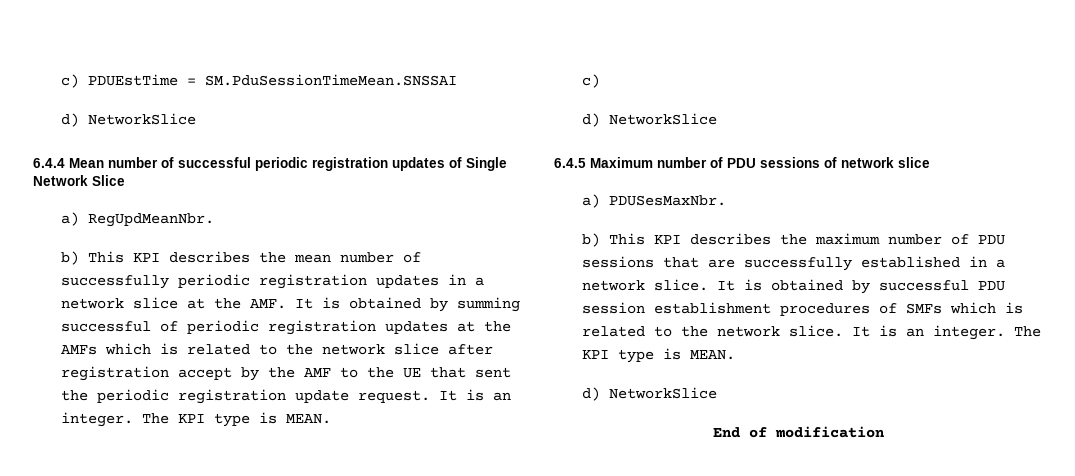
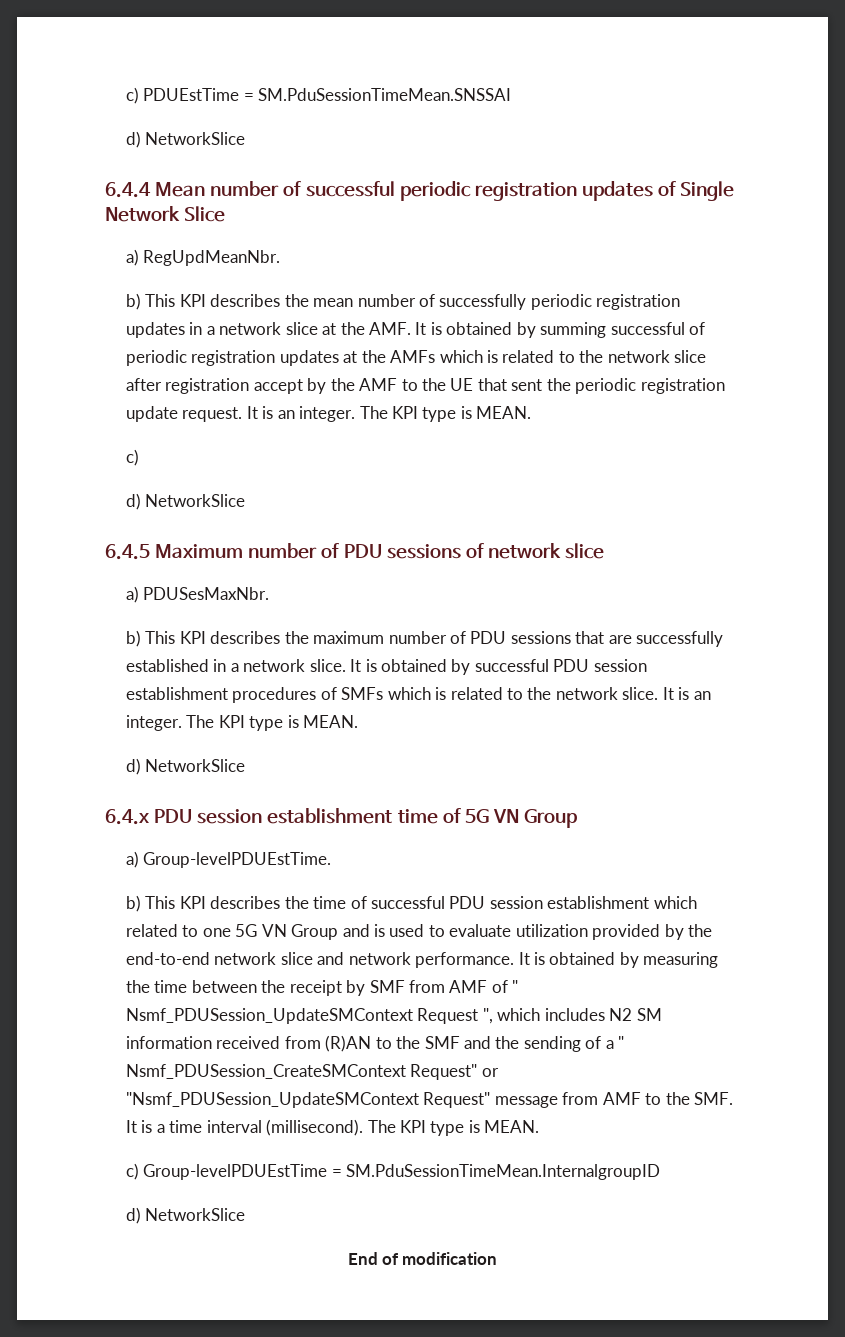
(717, 393) none -> [105,808,578,828] [125,851,332,868] [125,895,697,912] [125,924,713,940] [125,952,719,968] [125,980,519,996] [125,1008,662,1024] [125,1035,625,1052] [125,1064,499,1080] [125,1092,734,1108] [125,1119,540,1136] [125,1163,661,1180] [125,1207,246,1224] // 6.4.x PDU session establishment time of 5G VN Group // a) Group-levelPDUEstTime. // b) This KPI describes the time of successful PDU session establishment which related to one 5G VN Group and is used to evaluate utilization provided by the end-to-end network slice and network performance. It is obtained by measuring the time between the receipt by SMF from AMF of " Nsmf_PDUSession_UpdateSMContext Request ", which includes N2 SM information received from (R)AN to the SMF and the sending of a " Nsmf_PDUSession_CreateSMContext Request" or "Nsmf_PDUSession_UpdateSMContext Request" message from AMF to the SMF. It is a time interval (millisecond). The KPI type is MEAN. // c) Group-levelPDUEstTime = SM.PduSessionTimeMean.InternalgroupID // d) NetworkSlice

